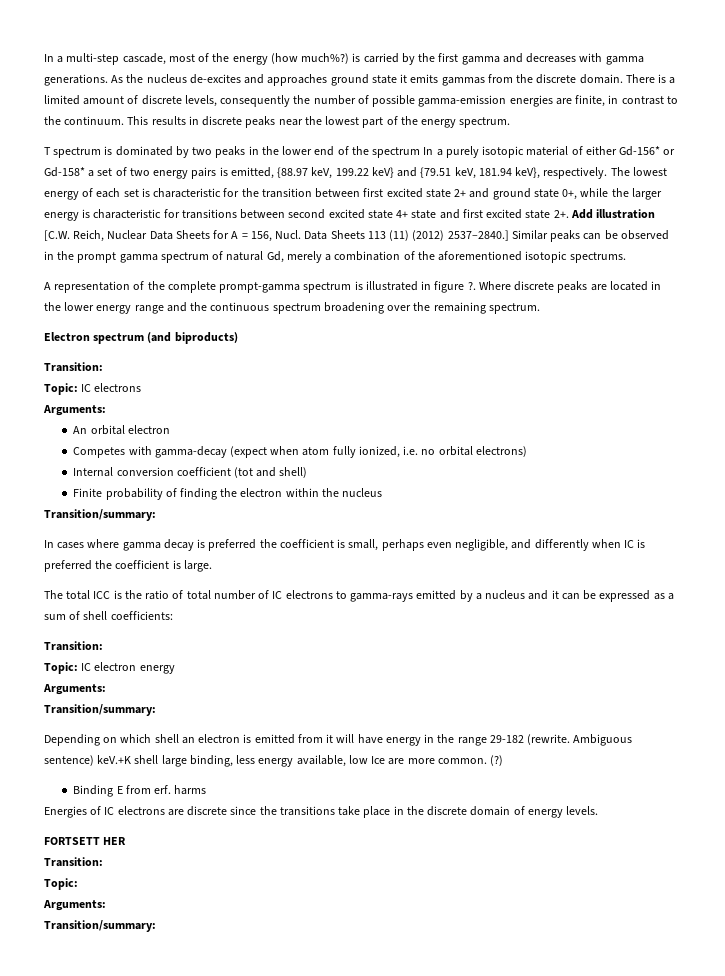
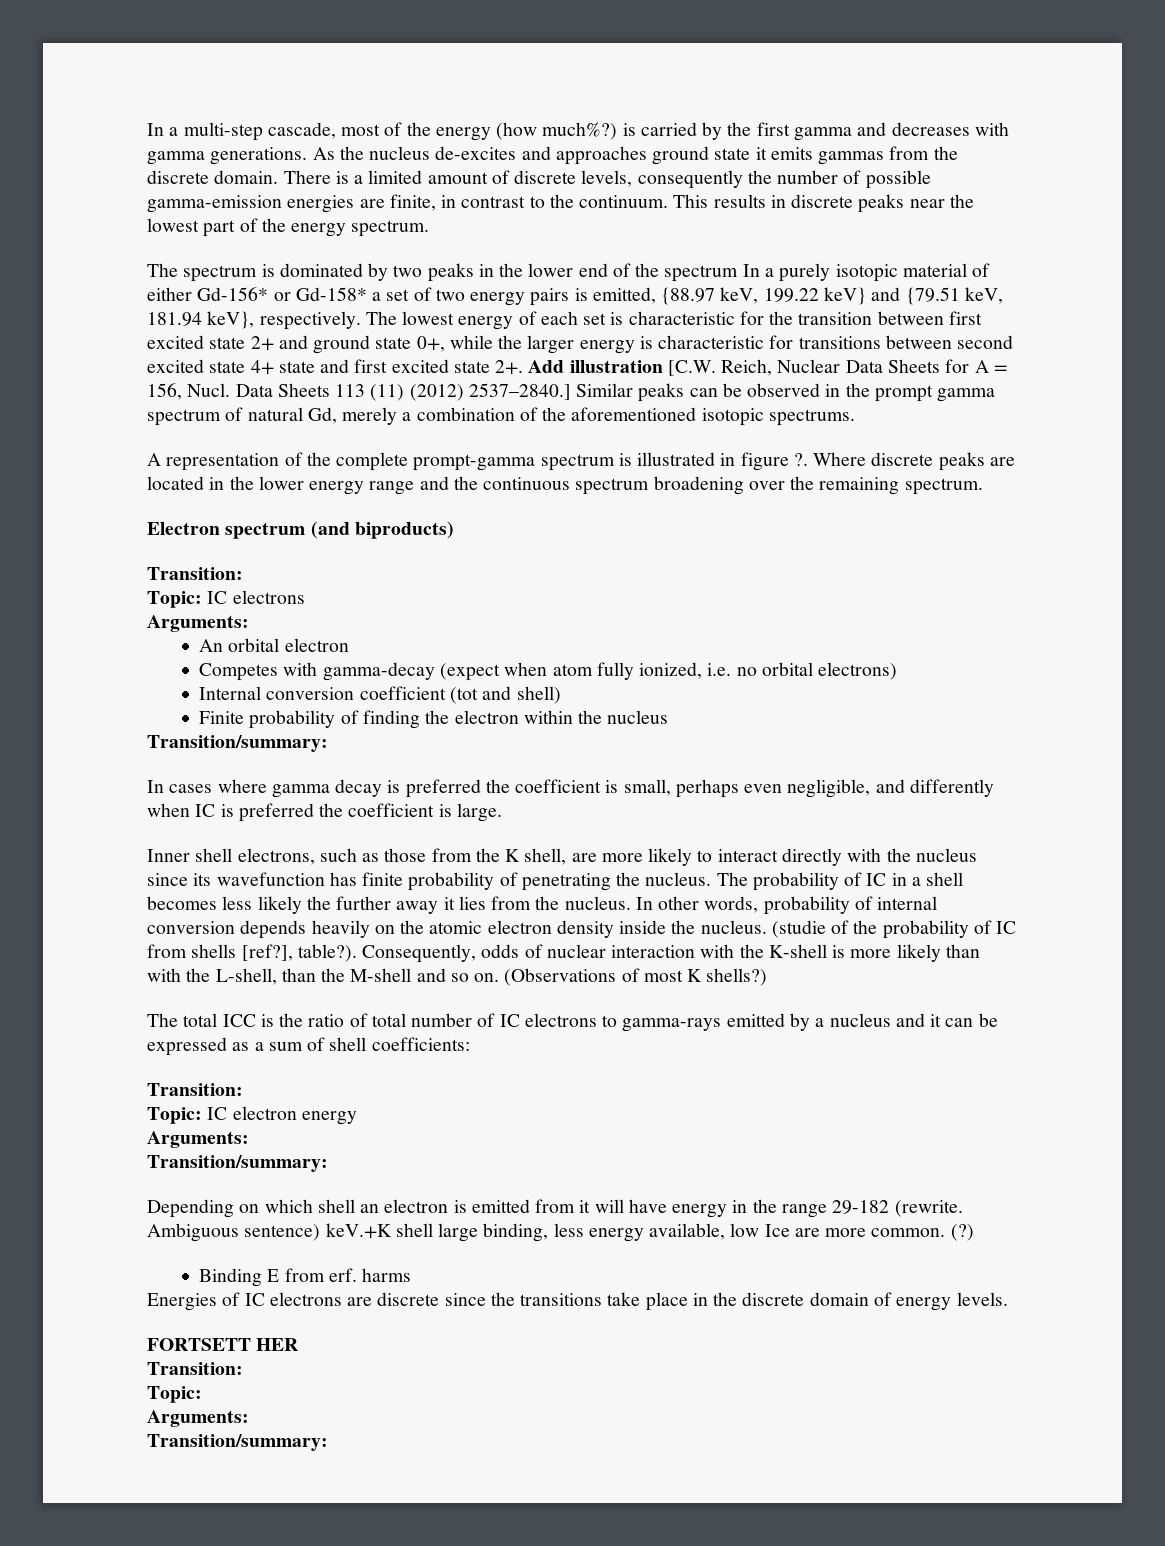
[44,147,51,155] T -> [147,263,178,277] The
(212, 566) none -> [147,848,977,866] [147,872,964,891] [147,896,938,915] [147,920,1017,939] [147,944,980,963] [147,968,768,986] // Inner shell electrons, such as those from the K shell, are more likely to interact directly with the nucleus since its wavefunction has finite probability of penetrating the nucleus. The probability of IC in a shell becomes less likely the further away it lies from the nucleus. In other words, probability of internal conversion depends heavily on the atomic electron density inside the nucleus. (studie of the probability of IC from shells [ref?], table?). Consequently, odds of nuclear interaction with the K-shell is more likely than with the L-shell, than the M-shell and so on. (Observations of most K shells?)

